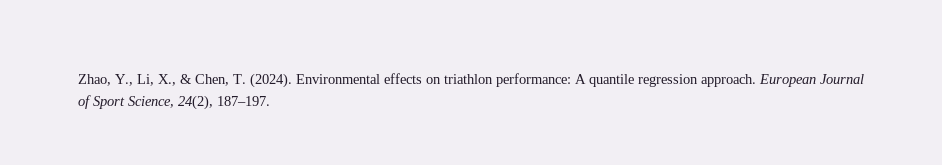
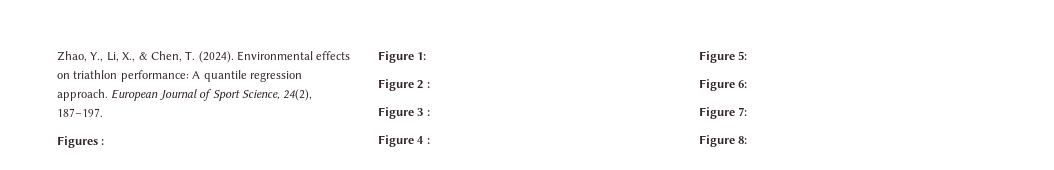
(270, 101) none -> [57,136,105,148] [378,51,427,63] [378,79,430,91] [378,107,430,119] [378,135,430,147] [699,51,748,63] [699,79,748,91] [699,107,748,119] [699,135,748,147] // Figures : // Figure 1: // Figure 2 : // Figure 3 : // Figure 4 : // Figure 5: // Figure 6: // Figure 7: // Figure 8:

